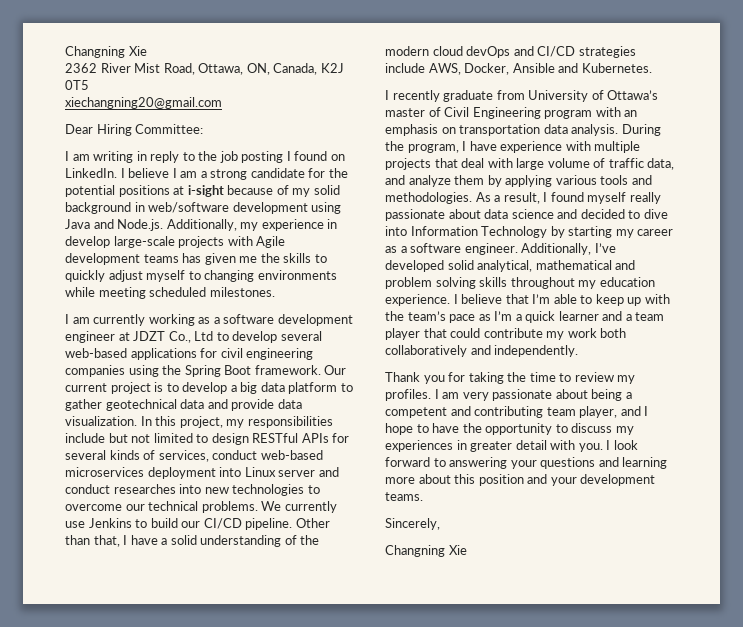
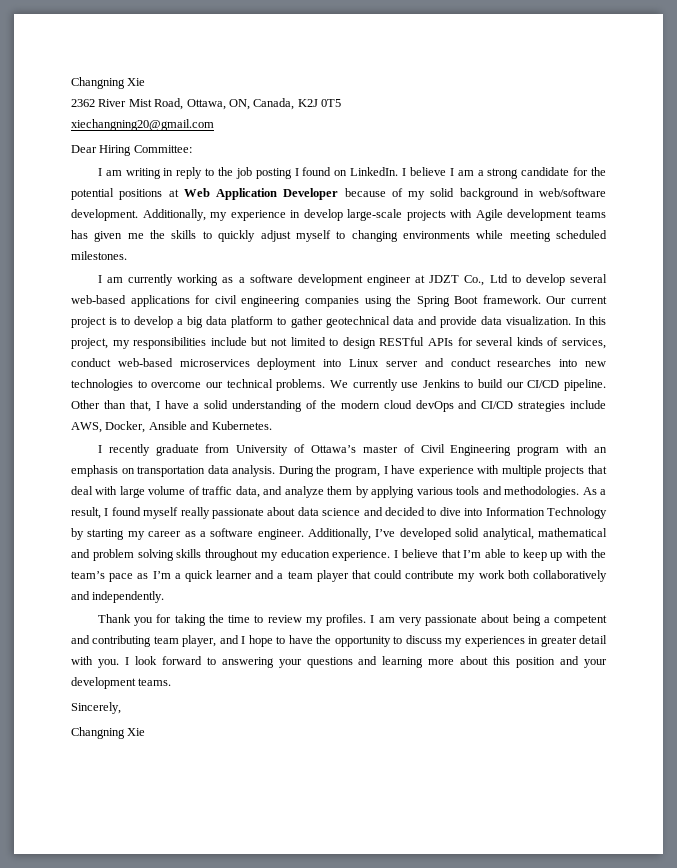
[187,185,224,197] i-sight -> [183,188,339,200] Web Application Developer
[232,202,342,214] [65,219,164,231] development using Java and Node.js. -> [71,209,138,221] development.

